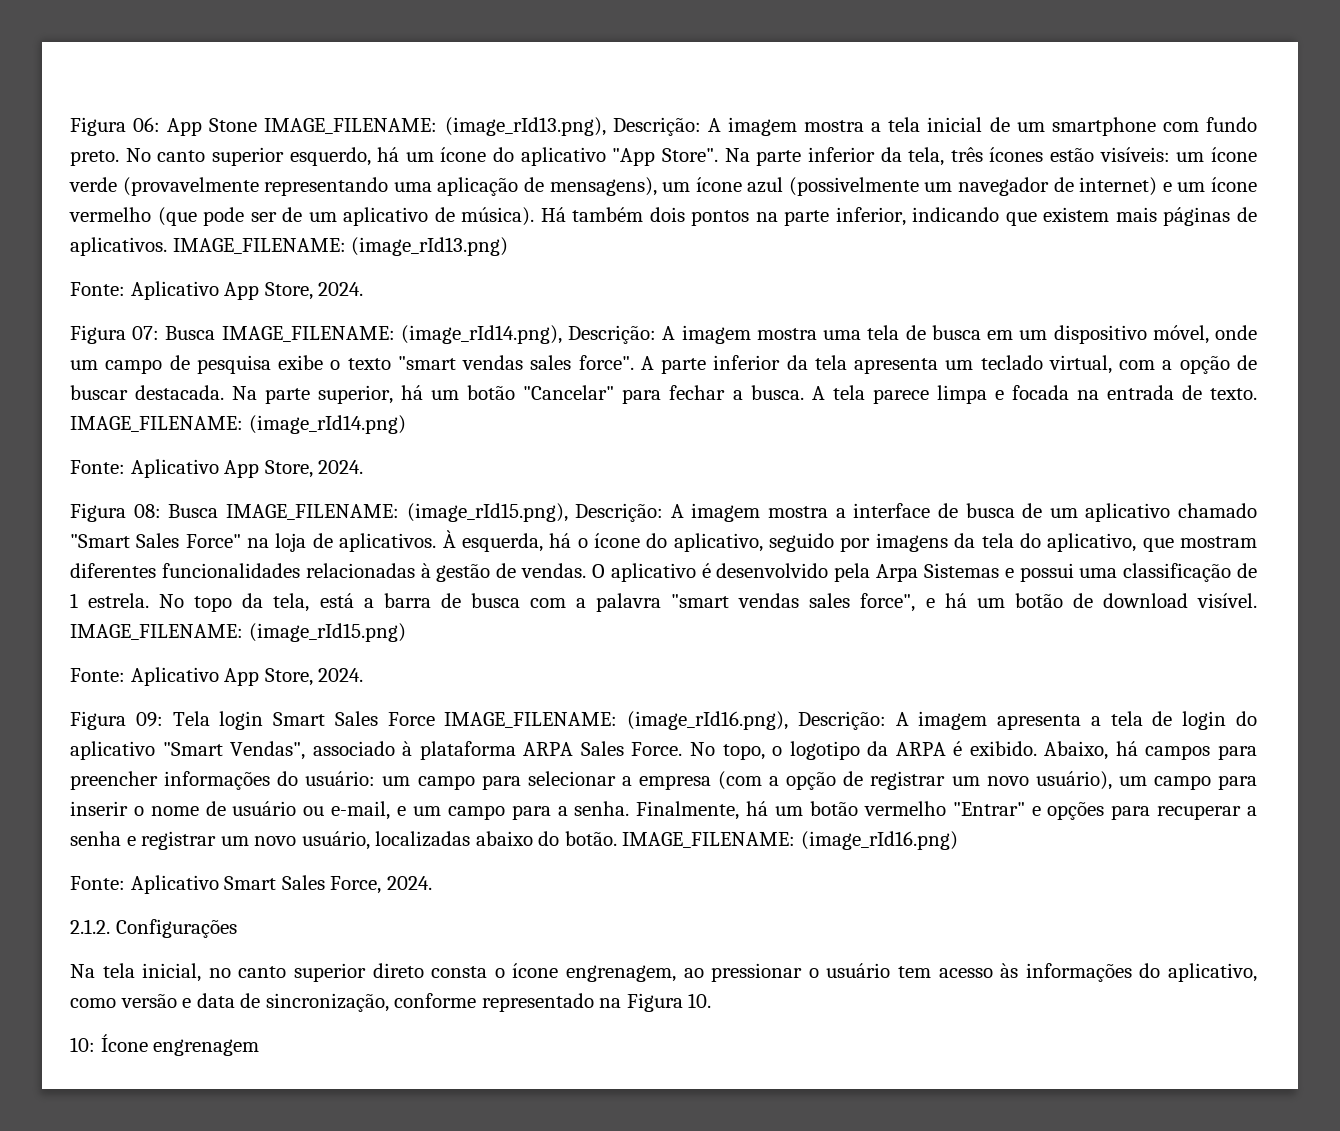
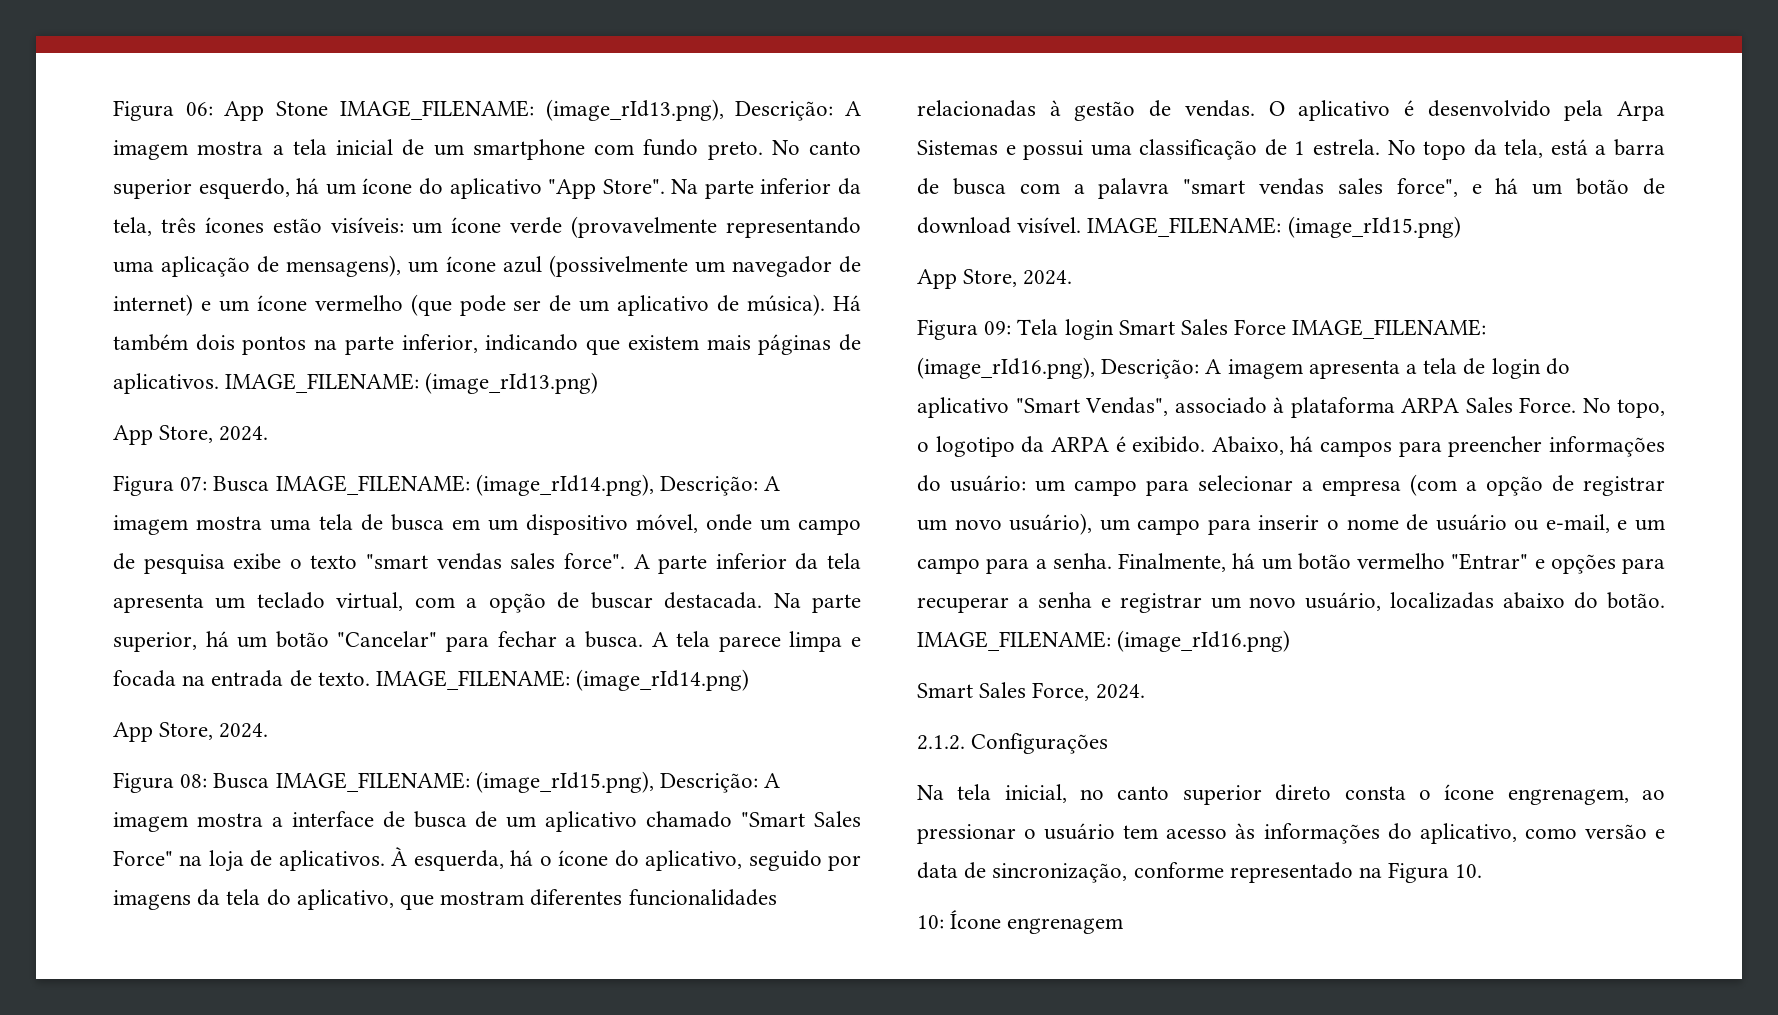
[70,281,219,300] Fonte: Aplicativo -> (599, 383) none
[70,459,219,478] Fonte: Aplicativo -> (750, 680) none
[70,667,219,686] Fonte: Aplicativo -> (1461, 227) none
[70,875,219,894] Fonte: Aplicativo -> (1291, 641) none

